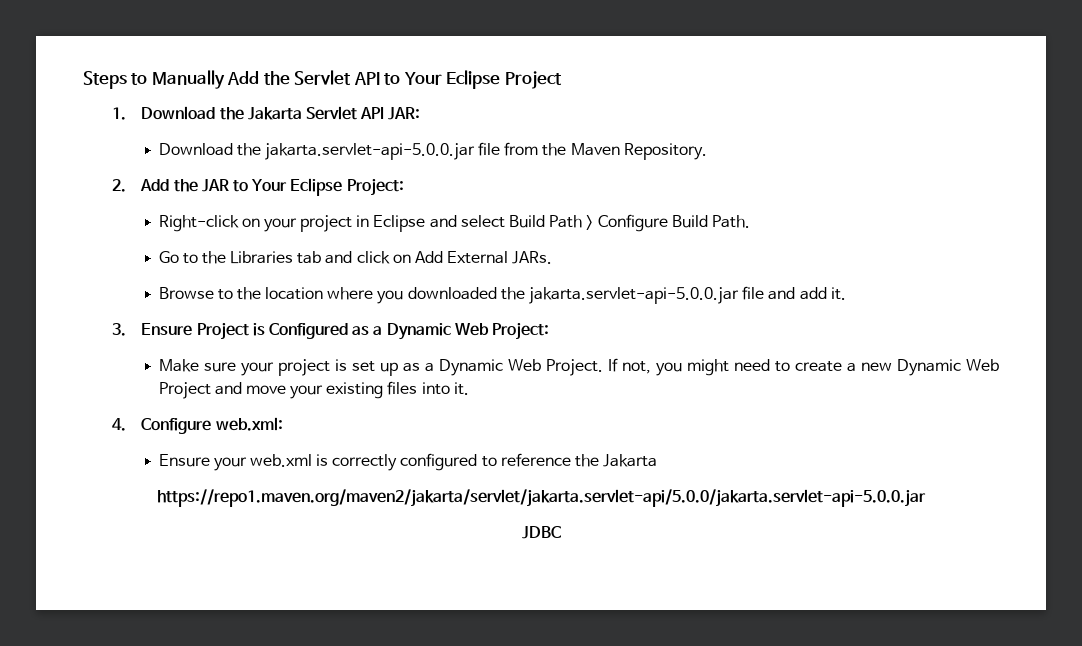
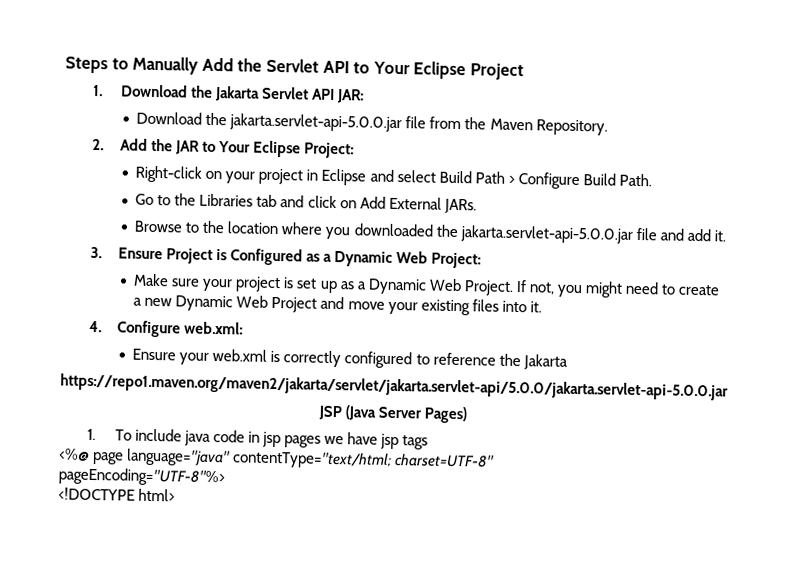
[521,526,561,539] JDBC -> [317,405,468,424] [86,428,429,450] [59,448,496,469] [58,467,225,487] [58,487,176,502] JSP (Java Server Pages) // 1. To include java code in jsp pages we have jsp tags // <%@ page language="java" contentType="text/html; charset=UTF-8" // pageEncoding="UTF-8"%> // <!DOCTYPE html>

